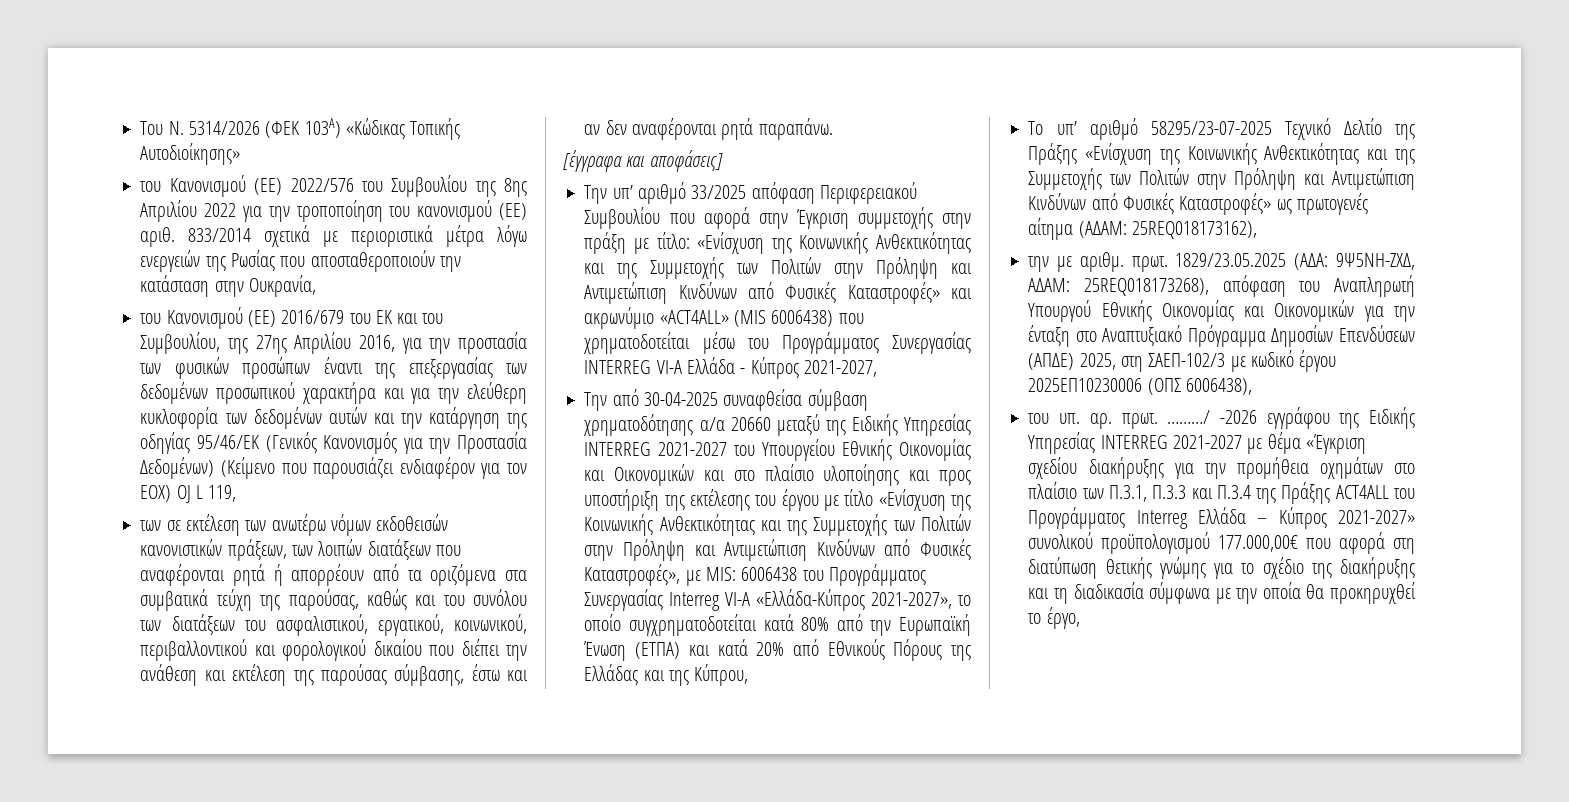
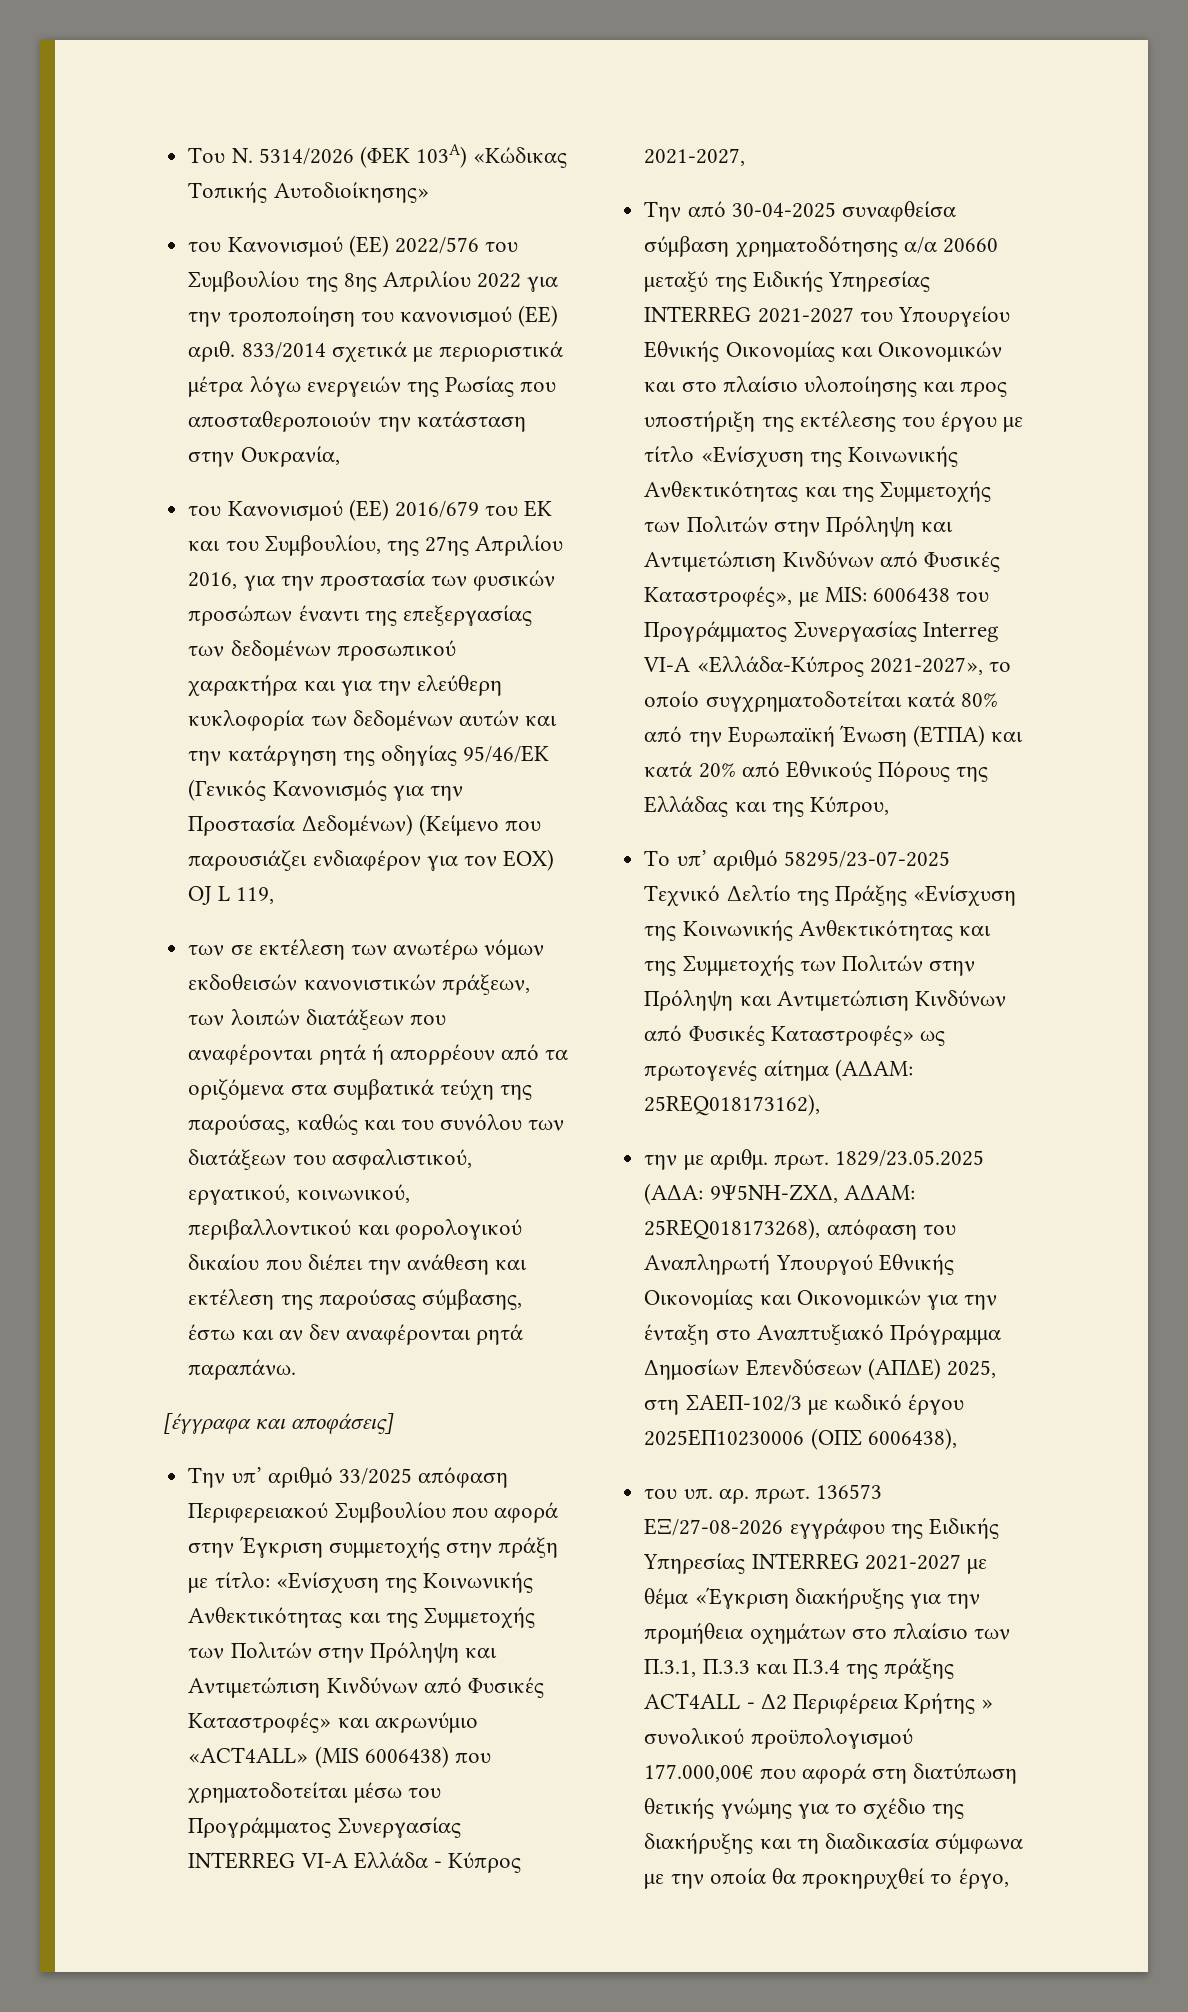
[1167,410,1257,424] ………/ -2026 -> [816,1484,883,1499] [644,1518,784,1536] 136573 ΕΞ/27-08-2026
[1028,457,1078,479] σχεδίου -> (789, 1598) none
[1281,482,1415,504] [1028,507,1415,529] Πράξης ACT4ALL του Προγράμματος Interreg Ελλάδα – Κύπρος 2021-2027» -> [884,1658,955,1679] [644,1693,994,1714] πράξης ACT4ALL - Δ2 Περιφέρεια Κρήτης »

